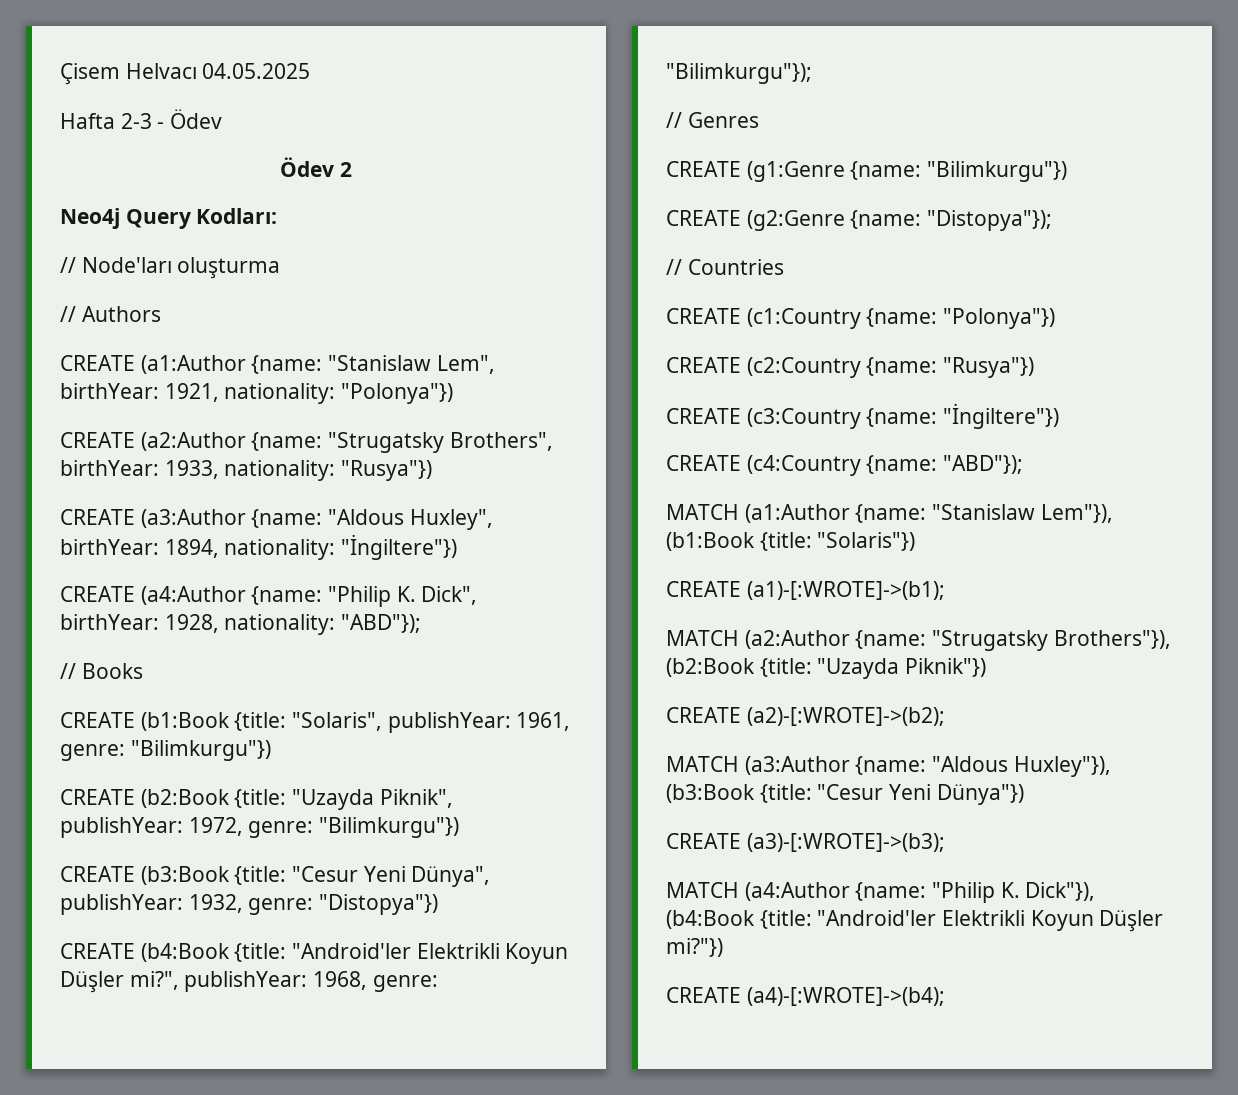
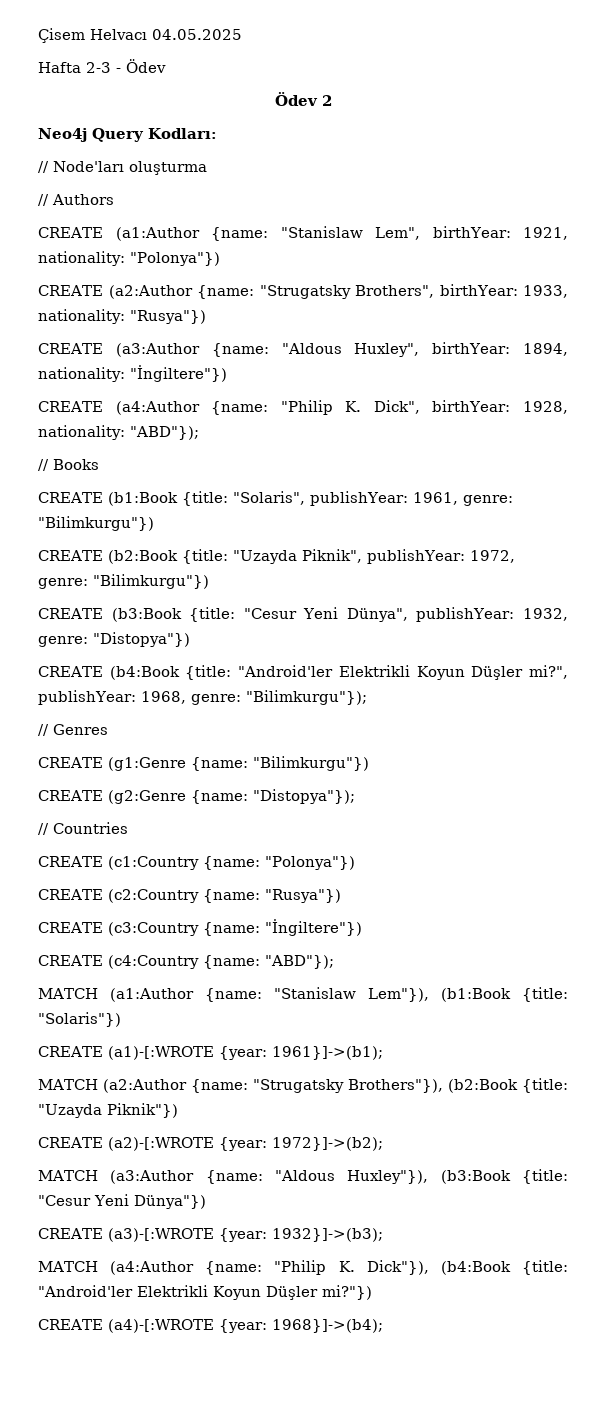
[746,581,945,600] (a1)-[:WROTE]->(b1); -> [108,1046,383,1060] (a1)-[:WROTE {year: 1961}]->(b1);
[746,707,945,726] (a2)-[:WROTE]->(b2); -> [108,1137,383,1151] (a2)-[:WROTE {year: 1972}]->(b2);
[746,833,945,852] (a3)-[:WROTE]->(b3); -> [108,1228,383,1242] (a3)-[:WROTE {year: 1932}]->(b3);
[746,987,945,1006] (a4)-[:WROTE]->(b4); -> [108,1319,383,1333] (a4)-[:WROTE {year: 1968}]->(b4);

